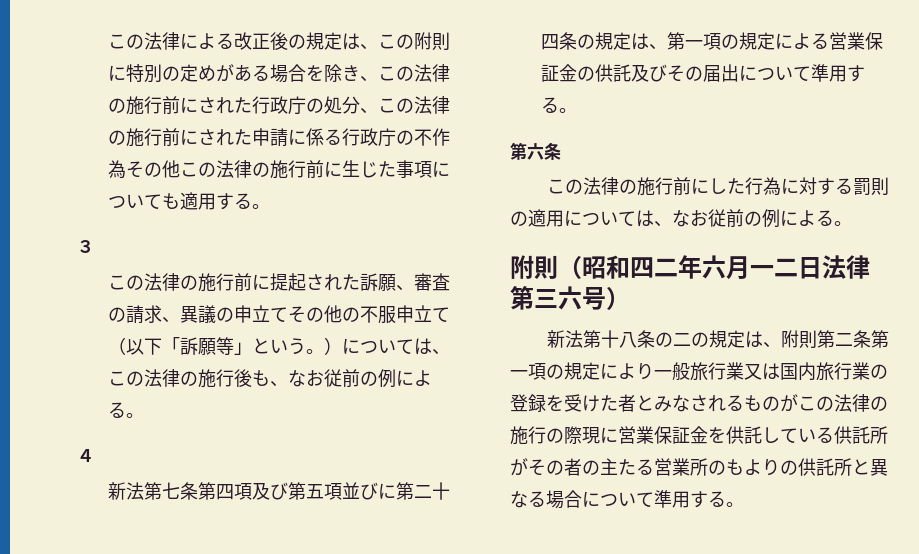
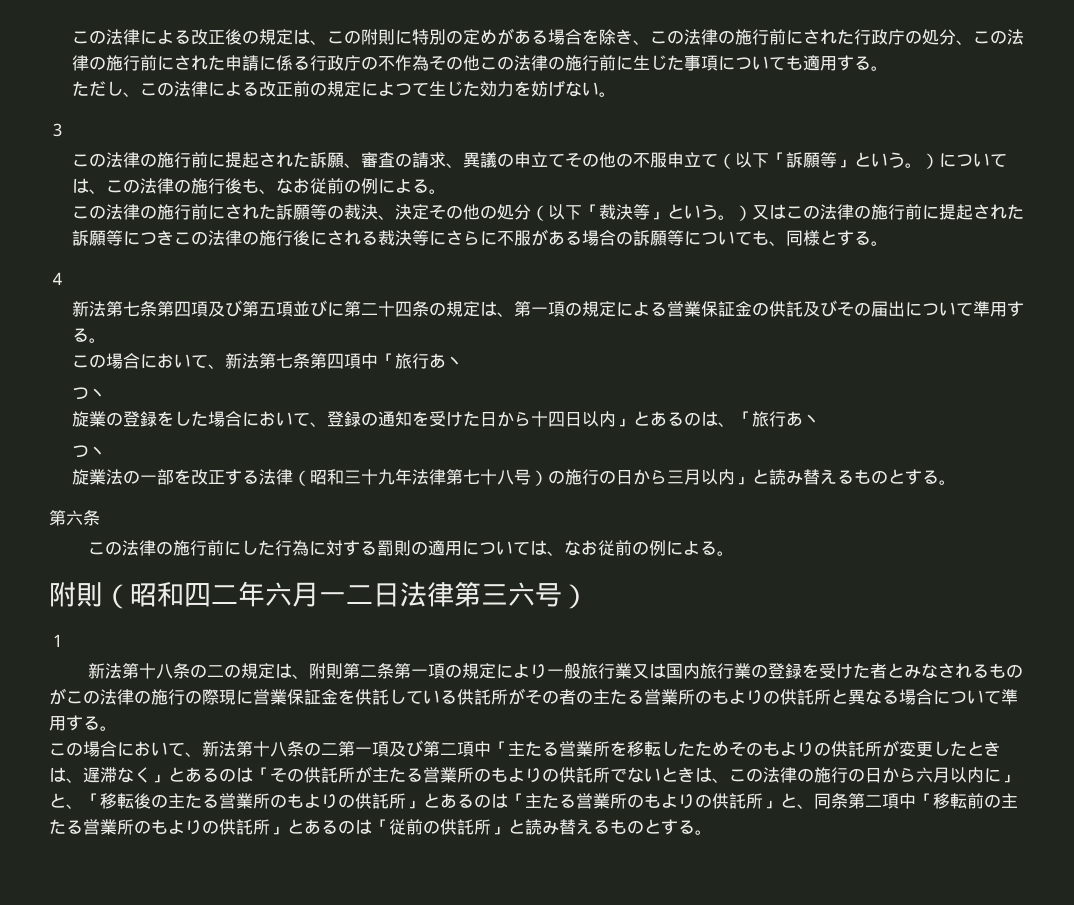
(271, 206) none -> [72,80,617,97] // ただし、この法律による改正前の規定によつて生じた効力を妨げない。
(145, 415) none -> [72,204,1025,221] [72,229,889,246] // この法律の施行前にされた訴願等の裁決、決定その他の処分（以下「裁決等」という。）又はこの法律の施行前に提起された訴願等につきこの法律の施行後にされる裁決等にさらに不服がある場合の訴願等についても、同様とする。
(578, 110) none -> [72,353,464,369] [72,387,107,400] [72,411,821,427] [72,445,107,458] [72,468,957,486] // この場合において、新法第七条第四項中「旅行あヽ // つヽ // 旋業の登録をした場合において、登録の通知を受けた日から十四日以内」とあるのは、「旅行あヽ // つヽ // 旋業法の一部を改正する法律（昭和三十九年法律第七十八号）の施行の日から三月以内」と読み替えるものとする。
(630, 298) none -> [49,634,66,647] // １
(744, 504) none -> [49,740,1001,757] [49,766,1018,783] [49,793,1018,809] [49,819,712,835] // この場合において、新法第十八条の二第一項及び第二項中「主たる営業所を移転したためそのもよりの供託所が変更したときは、遅滞なく」とあるのは「その供託所が主たる営業所のもよりの供託所でないときは、この法律の施行の日から六月以内に」と、「移転後の主たる営業所のもよりの供託所」とあるのは「主たる営業所のもよりの供託所」と、同条第二項中「移転前の主たる営業所のもよりの供託所」とあるのは「従前の供託所」と読み替えるものとする。

